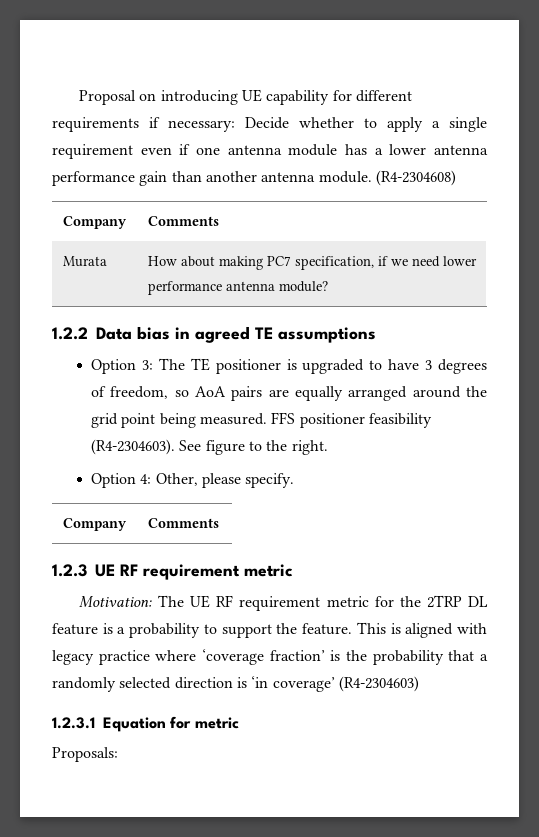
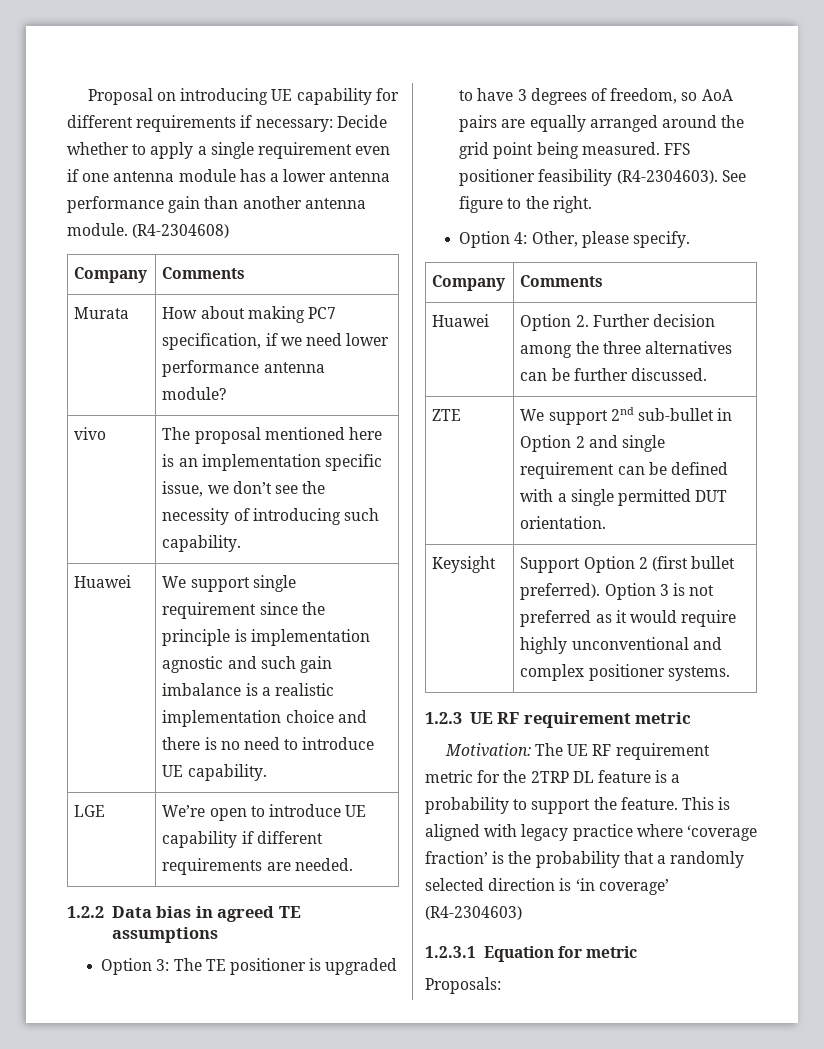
(328, 286) none -> [74,427,107,440] [162,427,382,444] [162,454,382,471] [162,481,326,497] [162,508,379,525] [162,535,242,552] [74,575,132,588] [162,575,296,592] [162,602,325,619] [162,629,370,646] [162,656,332,673] [162,683,334,696] [162,710,367,727] [162,737,375,750] [162,764,267,781] [74,805,106,817] [162,804,367,821] [162,831,323,848] [162,858,353,875] // vivo | The proposal mentioned here is an implementation specific issue, we don’t see the necessity of introducing such capability. // Huawei | We support single requirement since the principle is implementation agnostic and such gain imbalance is a realistic implementation choice and there is no need to introduce UE capability. // LGE | We’re open to introduce UE capability if different requirements are needed.
(219, 523) none -> [432,314,490,327] [520,314,715,331] [520,341,732,358] [520,368,707,381] [432,409,462,421] [520,407,733,425] [520,435,665,452] [520,462,728,479] [520,489,728,506] [520,516,607,529] [432,556,497,573] [520,556,736,573] [520,583,715,600] [520,610,737,627] [520,637,722,654] [520,664,730,681] // Huawei | Option 2. Further decision among the three alternatives can be further discussed. // ZTE | We support 2nd sub-bullet in Option 2 and single requirement can be defined with a single permitted DUT orientation. // Keysight | Support Option 2 (first bullet preferred). Option 3 is not preferred as it would require highly unconventional and complex positioner systems.

